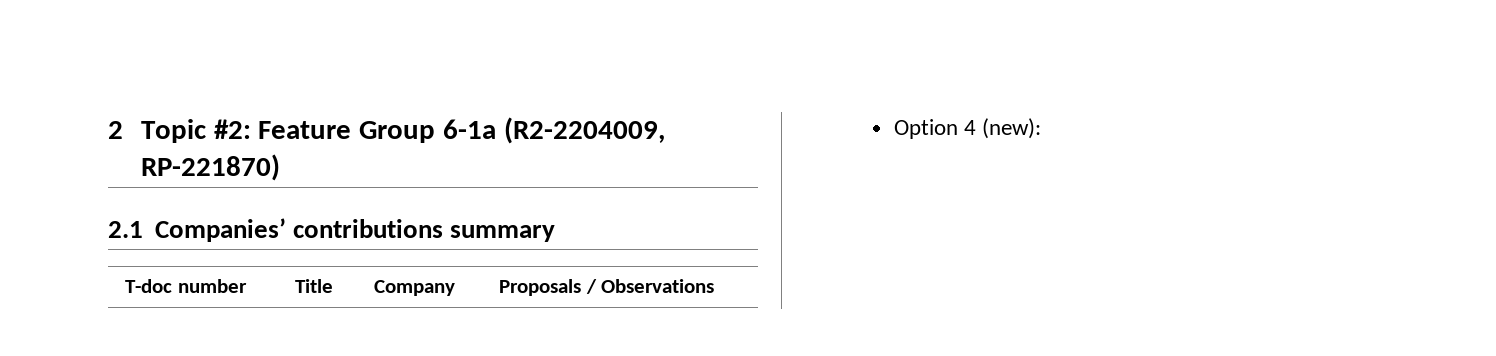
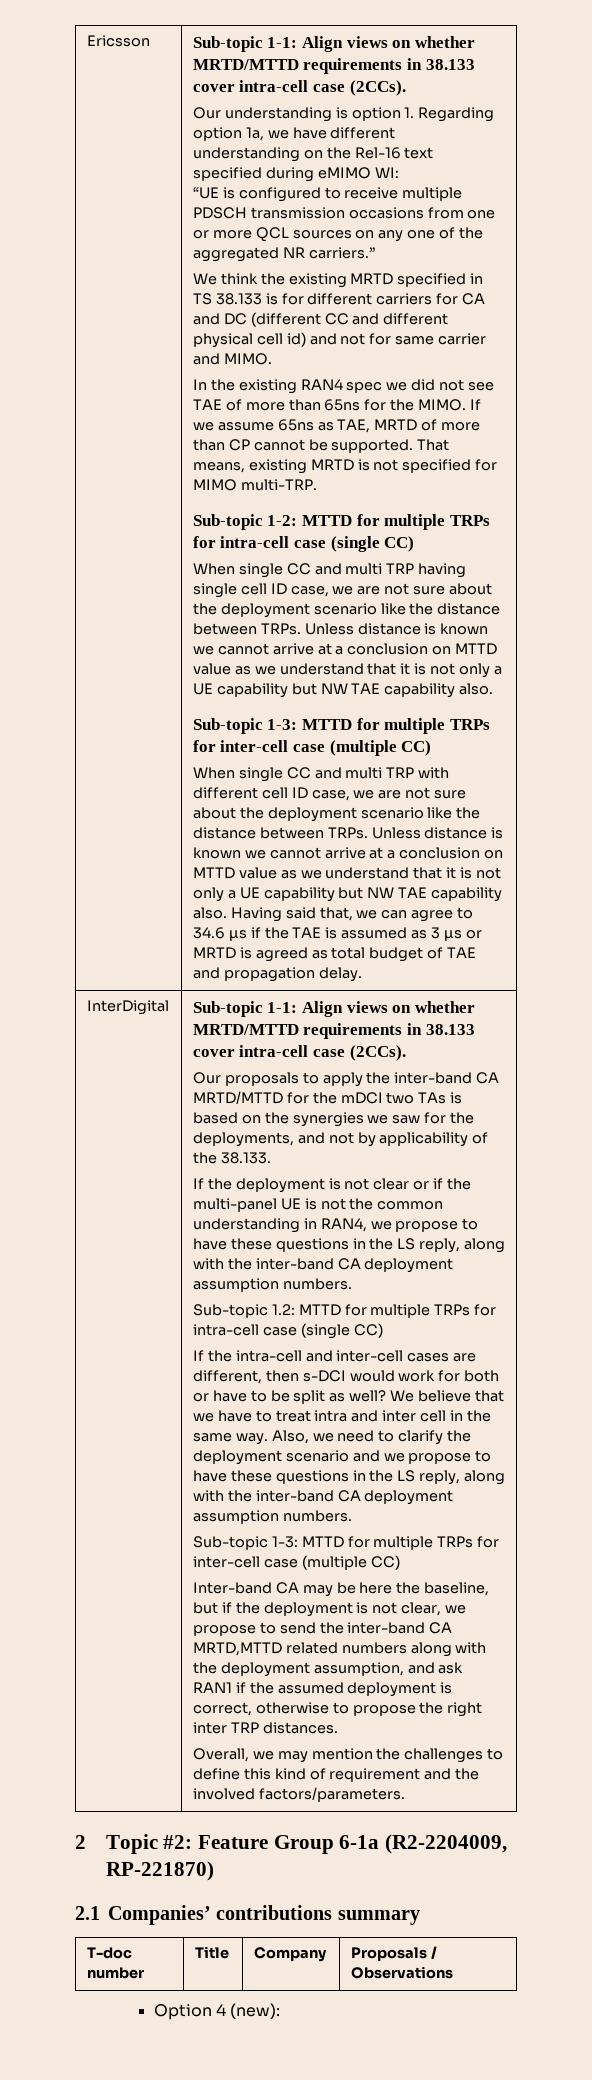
(108, 130) none -> [86,35,150,47] [192,36,475,52] [192,58,475,74] [192,80,406,96] [192,107,495,122] [192,127,396,141] [192,147,434,162] [192,167,399,182] [192,187,463,202] [192,207,496,219] [192,227,484,242] [192,247,375,262] [192,273,484,288] [192,293,486,305] [192,312,449,327] [192,332,487,348] [192,353,272,365] [192,379,495,394] [192,399,482,411] [192,419,481,433] [192,439,450,453] [192,459,498,474] [192,479,317,491] [192,514,490,530] [192,536,415,552] [192,563,467,578] [192,583,493,598] [192,603,501,618] [192,623,489,635] [192,643,498,655] [192,663,503,678] [192,683,494,698] [192,718,490,734] [192,740,432,756] [192,767,450,782] [192,787,467,801] [192,807,481,822] [192,827,504,839] [192,847,504,859] [192,867,502,879] [192,887,503,902] [192,907,474,922] [192,927,482,941] [192,947,477,962] [192,967,362,982] [86,1000,169,1015] [192,1001,475,1017] [192,1023,475,1039] [192,1045,406,1061] [192,1072,500,1087] [192,1091,463,1104] [192,1112,475,1127] [192,1132,489,1147] [192,1152,271,1164] [192,1178,472,1193] [192,1198,444,1212] [192,1218,479,1233] [192,1238,506,1253] [192,1258,454,1273] [192,1278,352,1292] [192,1304,497,1318] [192,1323,383,1339] [192,1350,477,1362] [192,1370,500,1384] [192,1390,505,1404] [192,1410,492,1422] [192,1430,472,1445] [192,1450,492,1465] [192,1470,506,1485] [192,1490,454,1505] [192,1510,352,1524] [192,1536,500,1550] [192,1555,400,1570] [192,1582,490,1597] [192,1602,467,1617] [192,1622,453,1636] [192,1642,487,1657] [192,1662,464,1677] [192,1682,453,1697] [192,1702,483,1717] [192,1722,338,1734] [192,1748,504,1763] [192,1768,480,1782] [192,1787,405,1802] Ericsson | Sub-topic 1-1: Align views on whether MRTD/MTTD requirements in 38.133 cover intra-cell case (2CCs). // Our understanding is option 1. Regarding option 1a, we have different understanding on the Rel-16 text specified during eMIMO WI: // “UE is configured to receive multiple PDSCH transmission occasions from one or more QCL sources on any one of the aggregated NR carriers.” // We think the existing MRTD specified in TS 38.133 is for different carriers for CA and DC (different CC and different physical cell id) and not for same carrier and MIMO. // In the existing RAN4 spec we did not see TAE of more than 65ns for the MIMO. If we assume 65ns as TAE, MRTD of more than CP cannot be supported. That means, existing MRTD is not specified for MIMO multi-TRP. // Sub-topic 1-2: MTTD for multiple TRPs for intra-cell case (single CC) // When single CC and multi TRP having single cell ID case, we are not sure about the deployment scenario like the distance between TRPs. Unless distance is known we cannot arrive at a conclusion on MTTD value as we understand that it is not only a UE capability but NW TAE capability also. // Sub-topic 1-3: MTTD for multiple TRPs for inter-cell case (multiple CC) // When single CC and multi TRP with different cell ID case, we are not sure about the deployment scenario like the distance between TRPs. Unless distance is known we cannot arrive at a conclusion on MTTD value as we understand that it is not only a UE capability but NW TAE capability also. Having said that, we can agree to 34.6 µs if the TAE is assumed as 3 µs or MRTD is agreed as total budget of TAE and propagation delay. // InterDigital | Sub-topic 1-1: Align views on whether MRTD/MTTD requirements in 38.133 cover intra-cell case (2CCs). // Our proposals to apply the inter-band CA MRTD/MTTD for the mDCI two TAs is based on the synergies we saw for the deployments, and not by applicability of the 38.133. // If the deployment is not clear or if the multi-panel UE is not the common understanding in RAN4, we propose to have these questions in the LS reply, along with the inter-band CA deployment assumption numbers. // Sub-topic 1.2: MTTD for multiple TRPs for intra-cell case (single CC) // If the intra-cell and inter-cell cases are different, then s-DCI would work for both or have to be split as well? We believe that we have to treat intra and inter cell in the same way. Also, we need to clarify the deployment scenario and we propose to have these questions in the LS reply, along with the inter-band CA deployment assumption numbers. // Sub-topic 1-3: MTTD for multiple TRPs for inter-cell case (multiple CC) // Inter-band CA may be here the baseline, but if the deployment is not clear, we propose to send the inter-band CA MRTD,MTTD related numbers along with the deployment assumption, and ask RAN1 if the assumed deployment is correct, otherwise to propose the right inter TRP distances. // Overall, we may mention the challenges to define this kind of requirement and the involved factors/parameters. //

